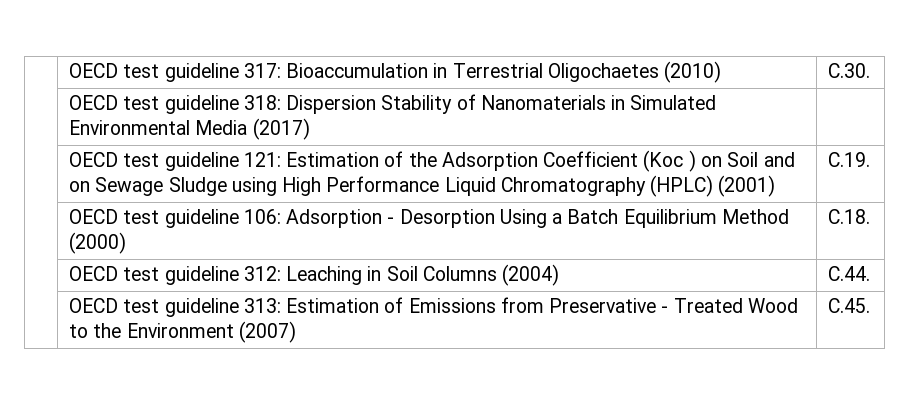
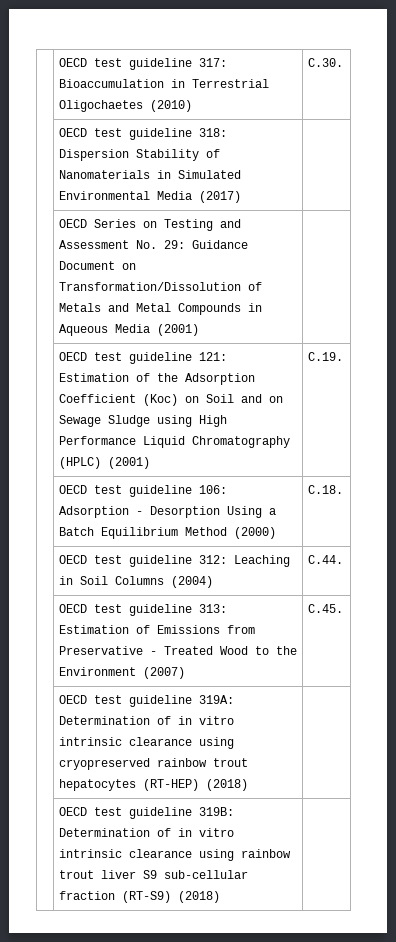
(310, 129) none -> [58,219,241,231] [58,240,248,249] [58,261,136,270] [58,282,262,291] [58,303,262,315] [58,324,199,336] // | OECD Series on Testing and Assessment No. 29: Guidance Document on Transformation/Dissolution of Metals and Metal Compounds in Aqueous Media (2001) |
[643,150,696,172] (Koc ) -> [142,394,178,406] (Koc)
(871, 305) none -> [58,695,234,707] [58,716,234,725] [58,737,234,749] [58,758,248,770] [58,779,248,791] [58,807,234,819] [58,828,234,837] [58,849,291,861] [58,870,248,879] [58,891,220,903] // | OECD test guideline 319A: Determination of in vitro intrinsic clearance using cryopreserved rainbow trout hepatocytes (RT-HEP) (2018) | // | OECD test guideline 319B: Determination of in vitro intrinsic clearance using rainbow trout liver S9 sub-cellular fraction (RT-S9) (2018) |

